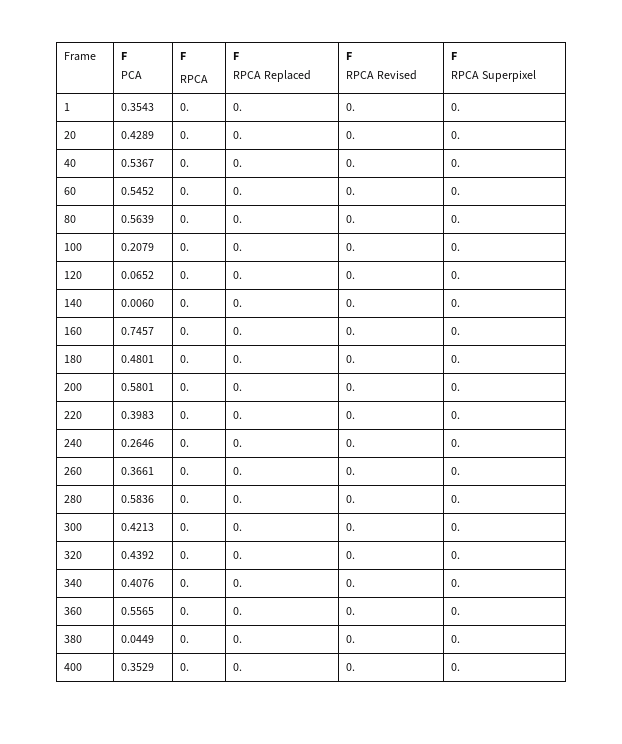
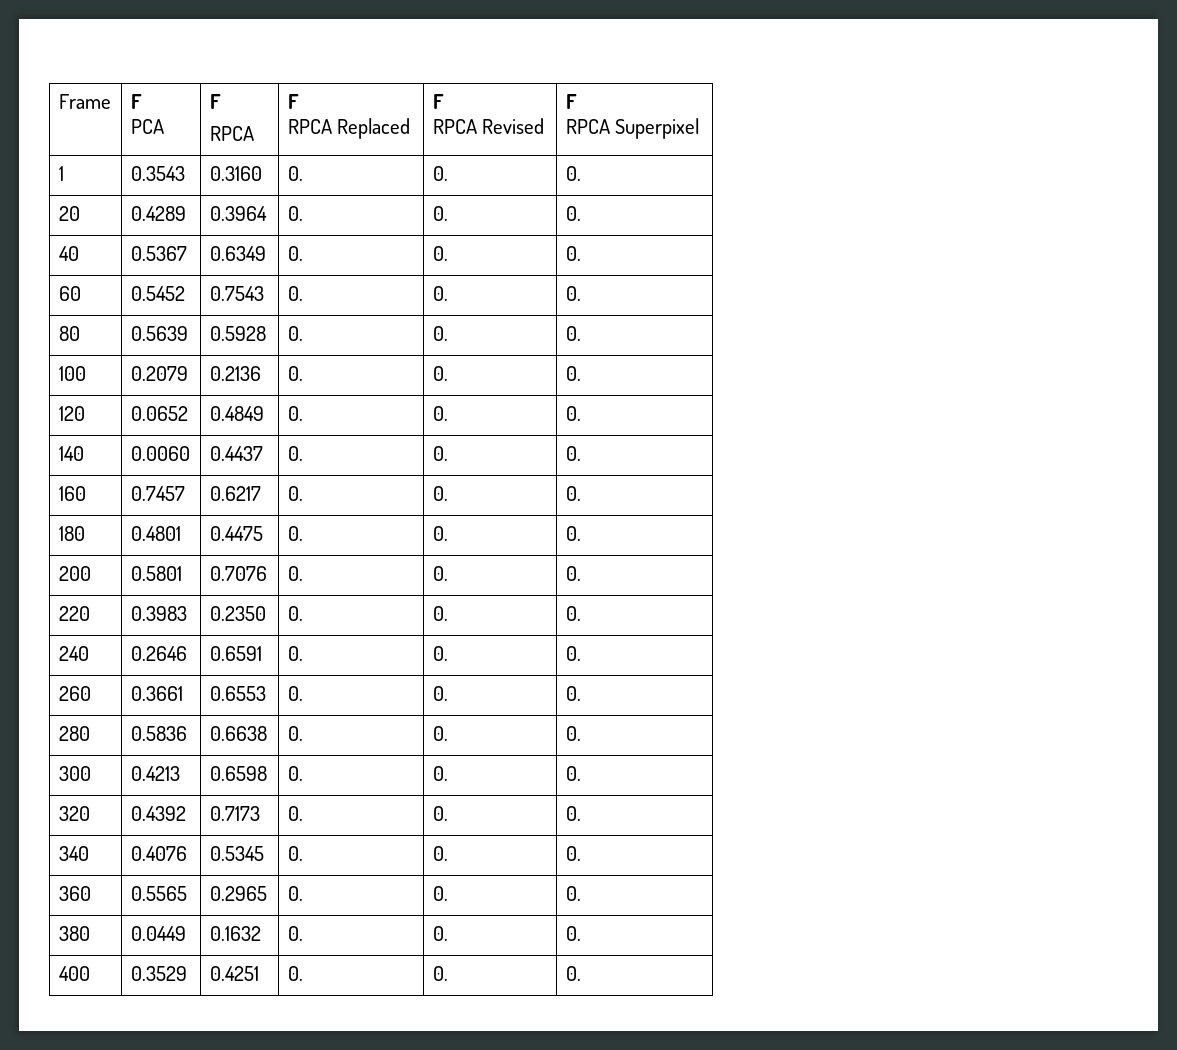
[180,103,190,111] 0. -> [209,166,262,181] 0.3160
[180,131,190,139] 0. -> [209,206,267,221] 0.3964
[180,159,190,167] 0. -> [209,246,266,261] 0.6349
[180,187,190,195] 0. -> [209,286,264,301] 0.7543
[180,215,190,223] 0. -> [209,326,266,341] 0.5928
[180,243,190,251] 0. -> [209,366,261,381] 0.2136
[180,271,190,279] 0. -> [209,406,264,421] 0.4849
[180,299,190,307] 0. -> [209,446,263,461] 0.4437
[180,327,190,335] 0. -> [209,486,261,501] 0.6217
[180,355,190,363] 0. -> [209,526,263,541] 0.4475
[180,383,190,391] 0. -> [209,566,267,581] 0.7076
[180,411,190,419] 0. -> [209,606,266,621] 0.2350
[180,439,190,447] 0. -> [209,646,262,661] 0.6591
[180,467,190,475] 0. -> [209,686,266,701] 0.6553
[180,495,190,503] 0. -> [209,726,267,741] 0.6638
[180,523,190,531] 0. -> [209,766,267,781] 0.6598
[180,551,190,559] 0. -> [209,806,260,821] 0.7173
[180,579,190,587] 0. -> [209,846,264,861] 0.5345
[180,607,190,615] 0. -> [209,886,267,901] 0.2965
[180,635,190,643] 0. -> [209,926,261,941] 0.1632
[180,663,190,671] 0. -> [209,966,259,981] 0.4251

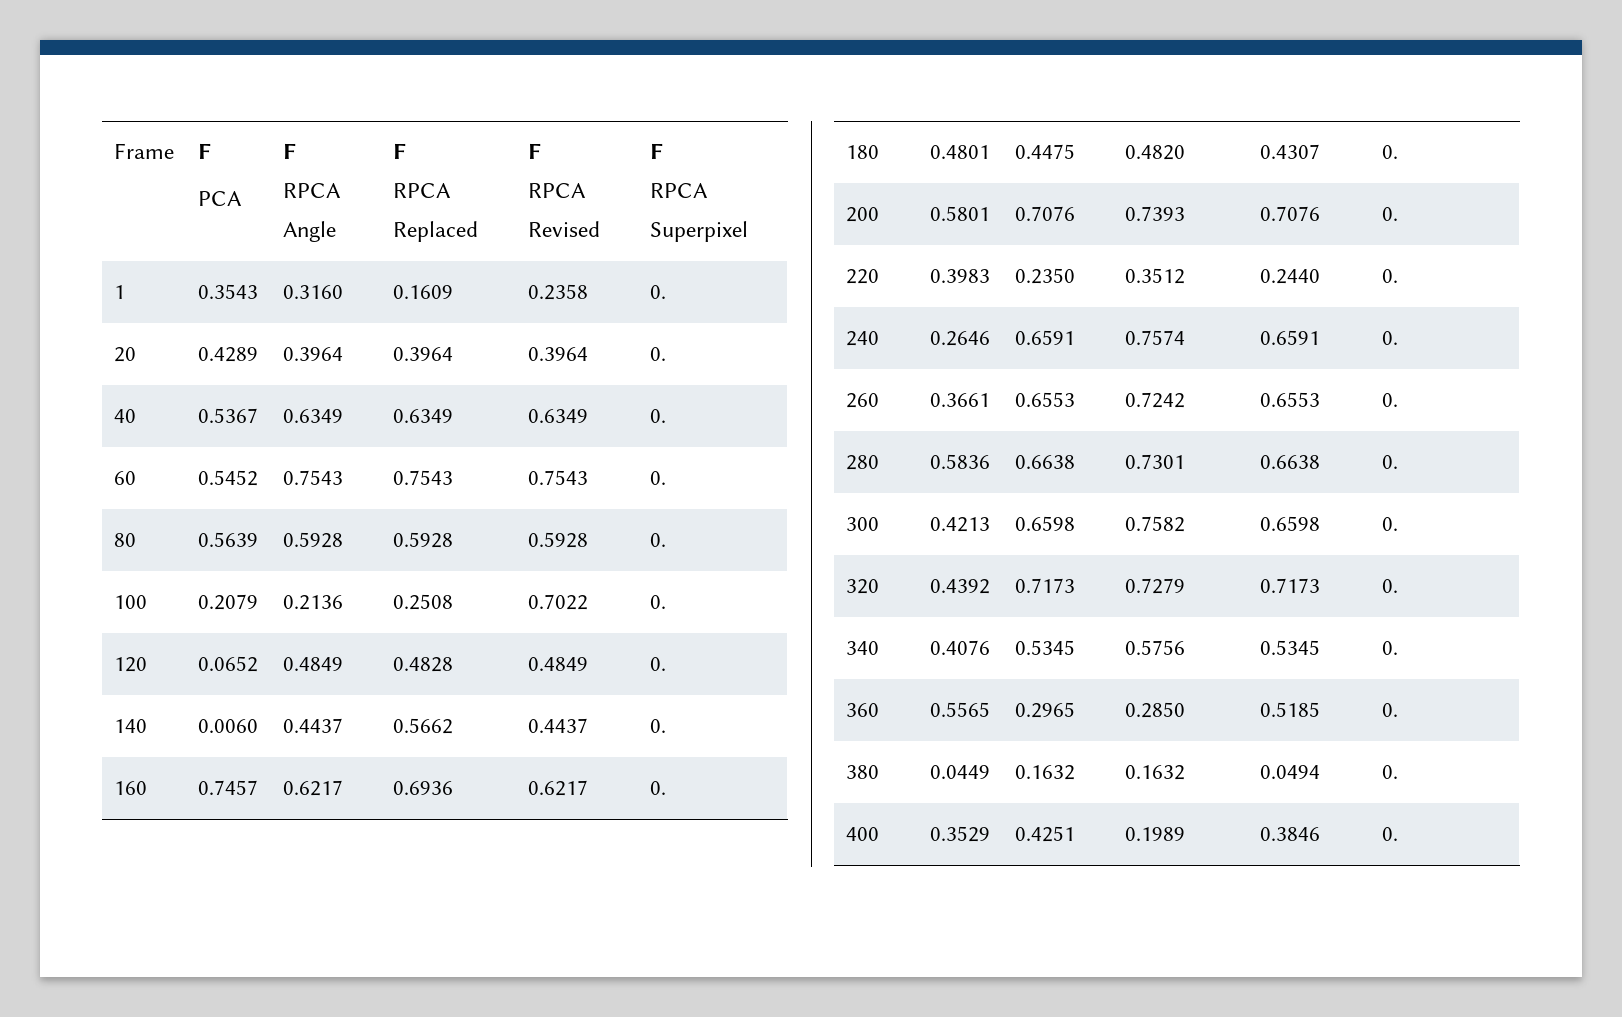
(254, 133) none -> [282,221,336,242] Angle
[287,166,303,181] [432,166,448,181] 0. | 0. -> [392,285,453,299] [527,284,588,300] 0.1609 | 0.2358
[287,206,303,221] [432,206,448,221] 0. | 0. -> [392,347,453,361] [527,347,588,361] 0.3964 | 0.3964
[287,246,303,261] [432,246,448,261] 0. | 0. -> [392,409,453,423] [527,409,588,423] 0.6349 | 0.6349
[287,286,303,301] [432,286,448,301] 0. | 0. -> [392,470,453,485] [527,470,588,485] 0.7543 | 0.7543
[287,326,303,341] [432,326,448,341] 0. | 0. -> [392,532,453,548] [527,532,588,548] 0.5928 | 0.5928
[287,366,303,381] [432,366,448,381] 0. | 0. -> [392,594,453,610] [527,594,588,610] 0.2508 | 0.7022
[287,406,303,421] [432,406,448,421] 0. | 0. -> [392,657,453,672] [527,657,588,671] 0.4828 | 0.4849
[287,446,303,461] [432,446,448,461] 0. | 0. -> [392,718,453,734] [527,718,588,733] 0.5662 | 0.4437
[287,486,303,501] [432,486,448,501] 0. | 0. -> [392,781,453,795] [527,780,588,796] 0.6936 | 0.6217
[287,526,303,541] [432,526,448,541] 0. | 0. -> [1124,145,1185,160] [1259,144,1320,159] 0.4820 | 0.4307
[287,566,303,581] [432,566,448,581] 0. | 0. -> [1124,206,1185,221] [1259,206,1320,221] 0.7393 | 0.7076
[287,606,303,621] [432,606,448,621] 0. | 0. -> [1124,268,1185,284] [1259,269,1320,284] 0.3512 | 0.2440
[287,646,303,661] [432,646,448,661] 0. | 0. -> [1124,330,1185,345] [1259,330,1320,345] 0.7574 | 0.6591
[287,686,303,701] [432,686,448,701] 0. | 0. -> [1124,392,1185,408] [1259,392,1320,407] 0.7242 | 0.6553
[287,726,303,741] [432,726,448,741] 0. | 0. -> [1124,454,1185,469] [1259,455,1320,469] 0.7301 | 0.6638
[287,766,303,781] [432,766,448,781] 0. | 0. -> [1124,516,1185,532] [1259,516,1320,531] 0.7582 | 0.6598
[287,806,303,821] [432,806,448,821] 0. | 0. -> [1124,578,1185,594] [1259,578,1320,593] 0.7279 | 0.7173
[287,846,303,861] [432,846,448,861] 0. | 0. -> [1124,640,1185,655] [1259,640,1320,655] 0.5756 | 0.5345
[287,886,303,901] [432,886,448,901] 0. | 0. -> [1124,702,1185,718] [1259,702,1320,717] 0.2850 | 0.5185
[287,926,303,941] [432,926,448,941] 0. | 0. -> [1124,765,1185,780] [1259,765,1320,779] 0.1632 | 0.0494
[287,966,303,981] [432,966,448,981] [565,966,581,981] 0. | 0. | 0. -> [1124,827,1185,841] [1259,827,1320,841] [1381,827,1398,841] 0.1989 | 0.3846 | 0.

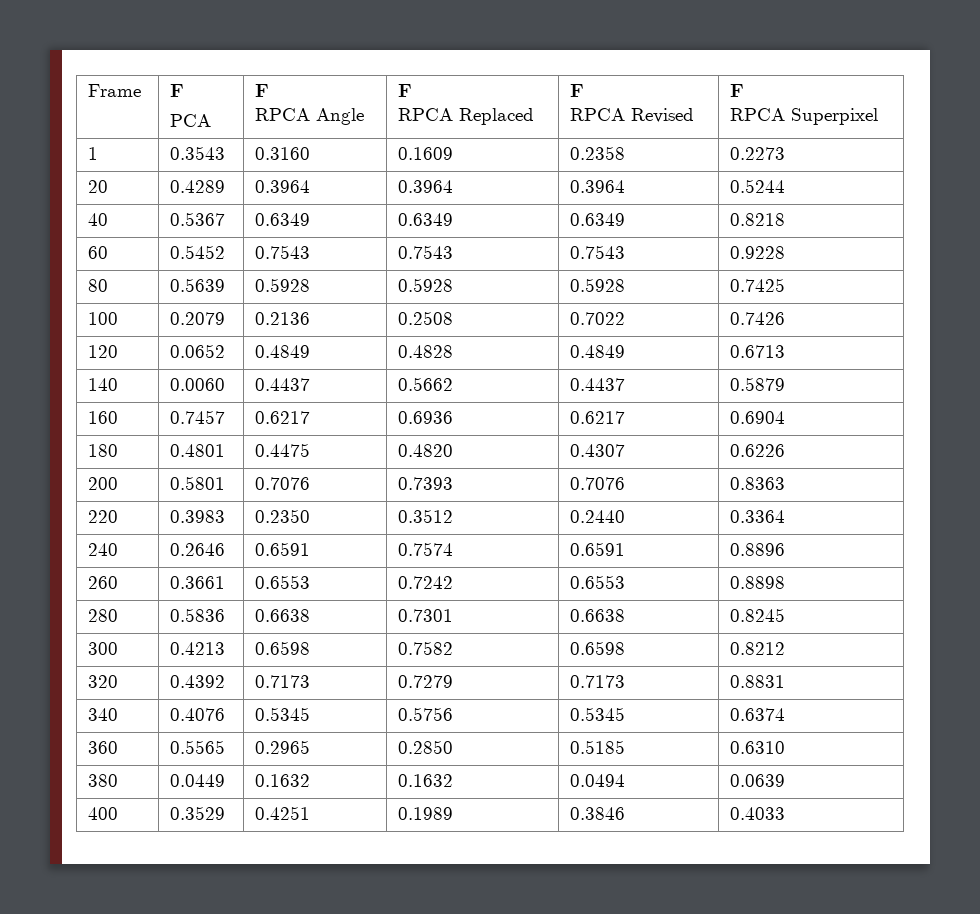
[649,285,666,299] 0. -> [729,147,785,160] 0.2273
[649,347,666,361] 0. -> [729,179,785,193] 0.5244
[649,409,666,423] 0. -> [729,213,785,226] 0.8218
[649,471,666,485] 0. -> [729,246,785,259] 0.9228
[649,533,666,547] 0. -> [729,278,785,292] 0.7425
[649,595,666,609] 0. -> [729,312,785,325] 0.7426
[649,657,666,671] 0. -> [729,345,785,358] 0.6713
[649,719,666,733] 0. -> [729,377,785,391] 0.5879
[649,781,666,795] 0. -> [729,411,785,424] 0.6904
[1381,145,1398,159] 0. -> [729,444,785,457] 0.6226
[1381,207,1398,221] 0. -> [729,477,785,490] 0.8363
[1381,269,1398,283] 0. -> [729,510,785,523] 0.3364
[1381,331,1398,345] 0. -> [729,543,785,556] 0.8896
[1381,393,1398,407] 0. -> [729,576,785,589] 0.8898
[1381,455,1398,469] 0. -> [729,608,785,622] 0.8245
[1381,517,1398,531] 0. -> [729,642,785,655] 0.8212
[1381,579,1398,593] 0. -> [729,675,785,688] 0.8831
[1381,641,1398,655] 0. -> [729,708,785,721] 0.6374
[1381,703,1398,717] 0. -> [729,741,785,754] 0.6310
[1381,765,1398,779] 0. -> [729,774,785,787] 0.0639
[1381,827,1398,841] 0. -> [729,807,785,820] 0.4033

